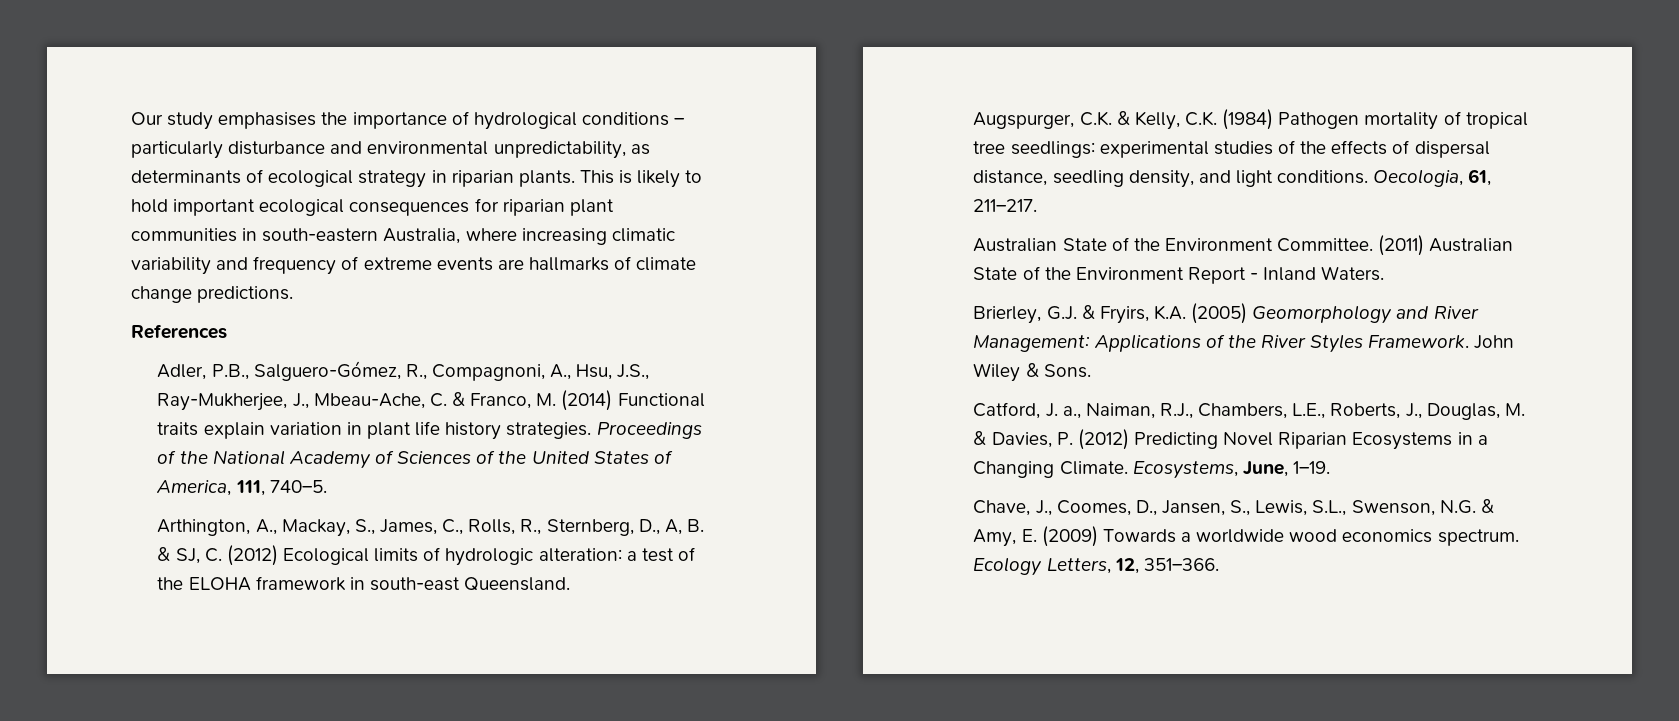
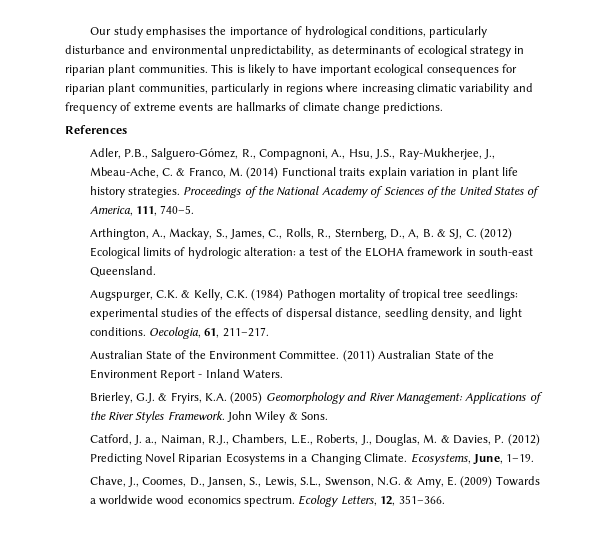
[581,112,686,126] conditions – -> [369,26,426,37] conditions,
[518,170,575,187] plants. -> [108,64,208,76] plant communities.
[131,199,168,213] hold -> [291,64,317,73] have
[131,228,461,244] communities in south-eastern Australia, -> [138,83,323,95] communities, particularly in regions

